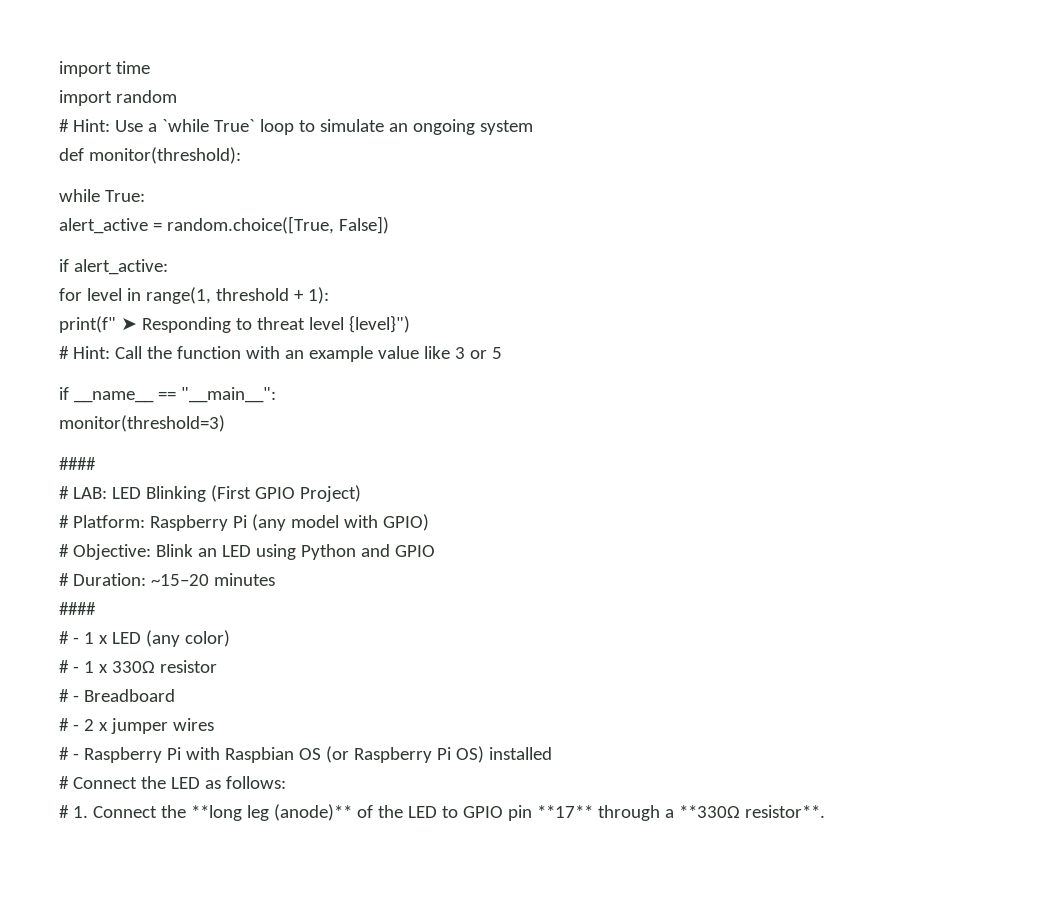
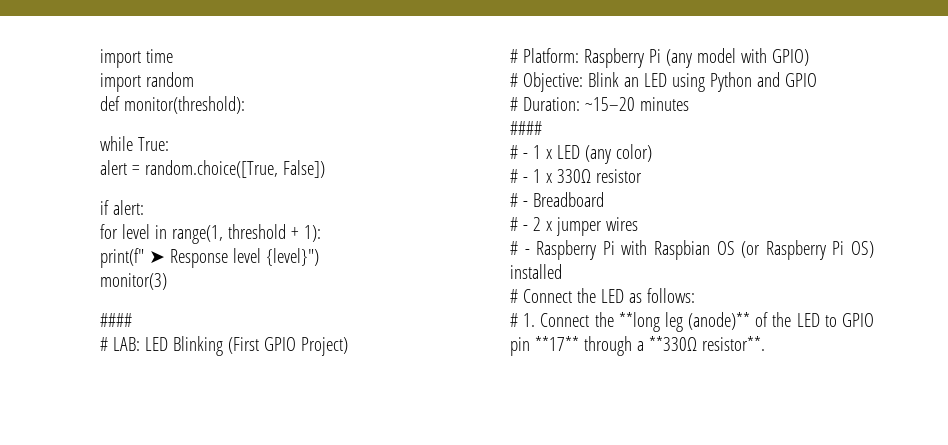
[59,119,533,135] // # Hint: Use a `while True` loop to simulate an ongoing system -> (194, 79) none
[59,218,148,234] alert_active -> [100,160,127,175] alert
[73,259,168,275] alert_active: -> [112,200,144,215] alert:
[141,317,305,333] Responding to threat -> [170,249,229,268] Response
[59,346,502,362] [59,387,276,403] [59,415,225,432] # Hint: Call the function with an example value like 3 or 5 // if __name__ == "__main__": // monitor(threshold=3) -> [100,273,167,290] monitor(3)

